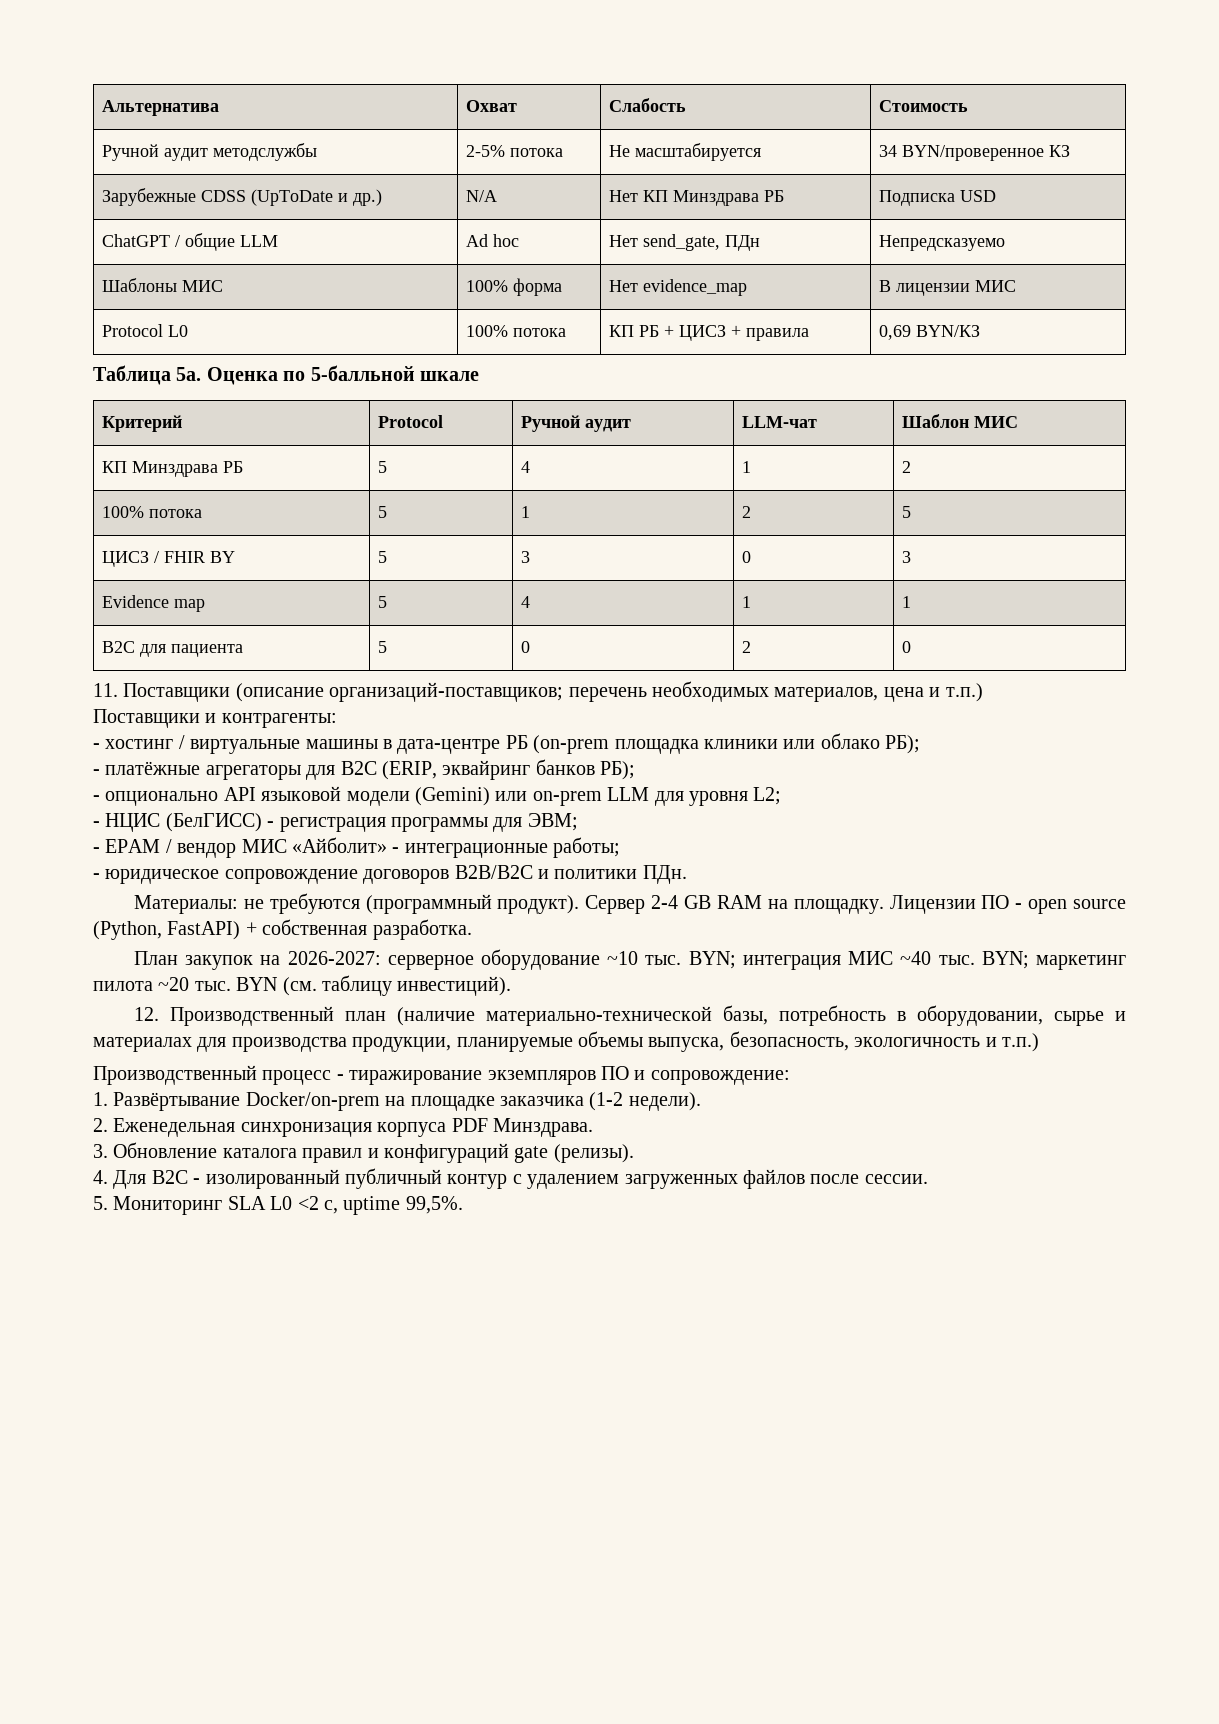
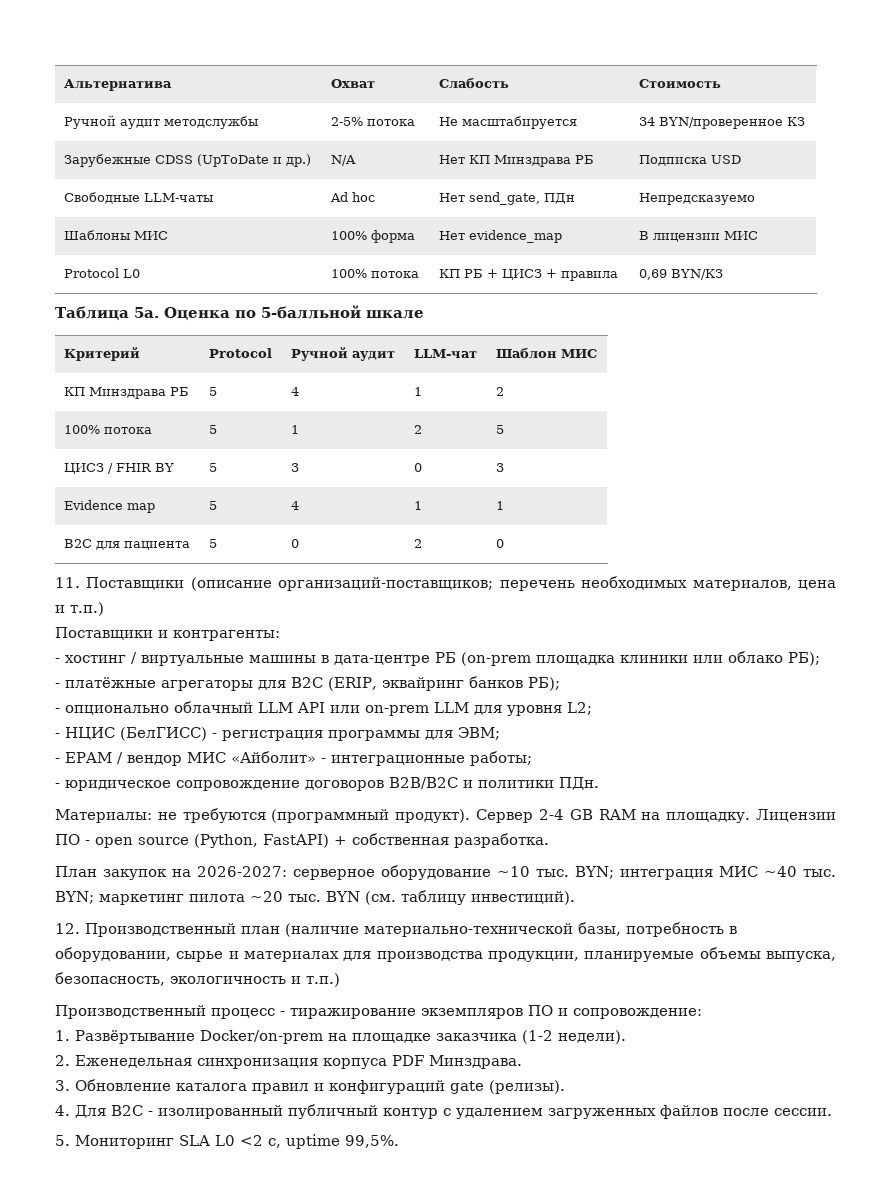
[101,233,278,251] ChatGPT / общие LLM -> [63,192,213,204] Свободные LLM-чаты
[223,786,490,806] API языковой модели (Gemini) -> [174,701,325,713] облачный LLM API

